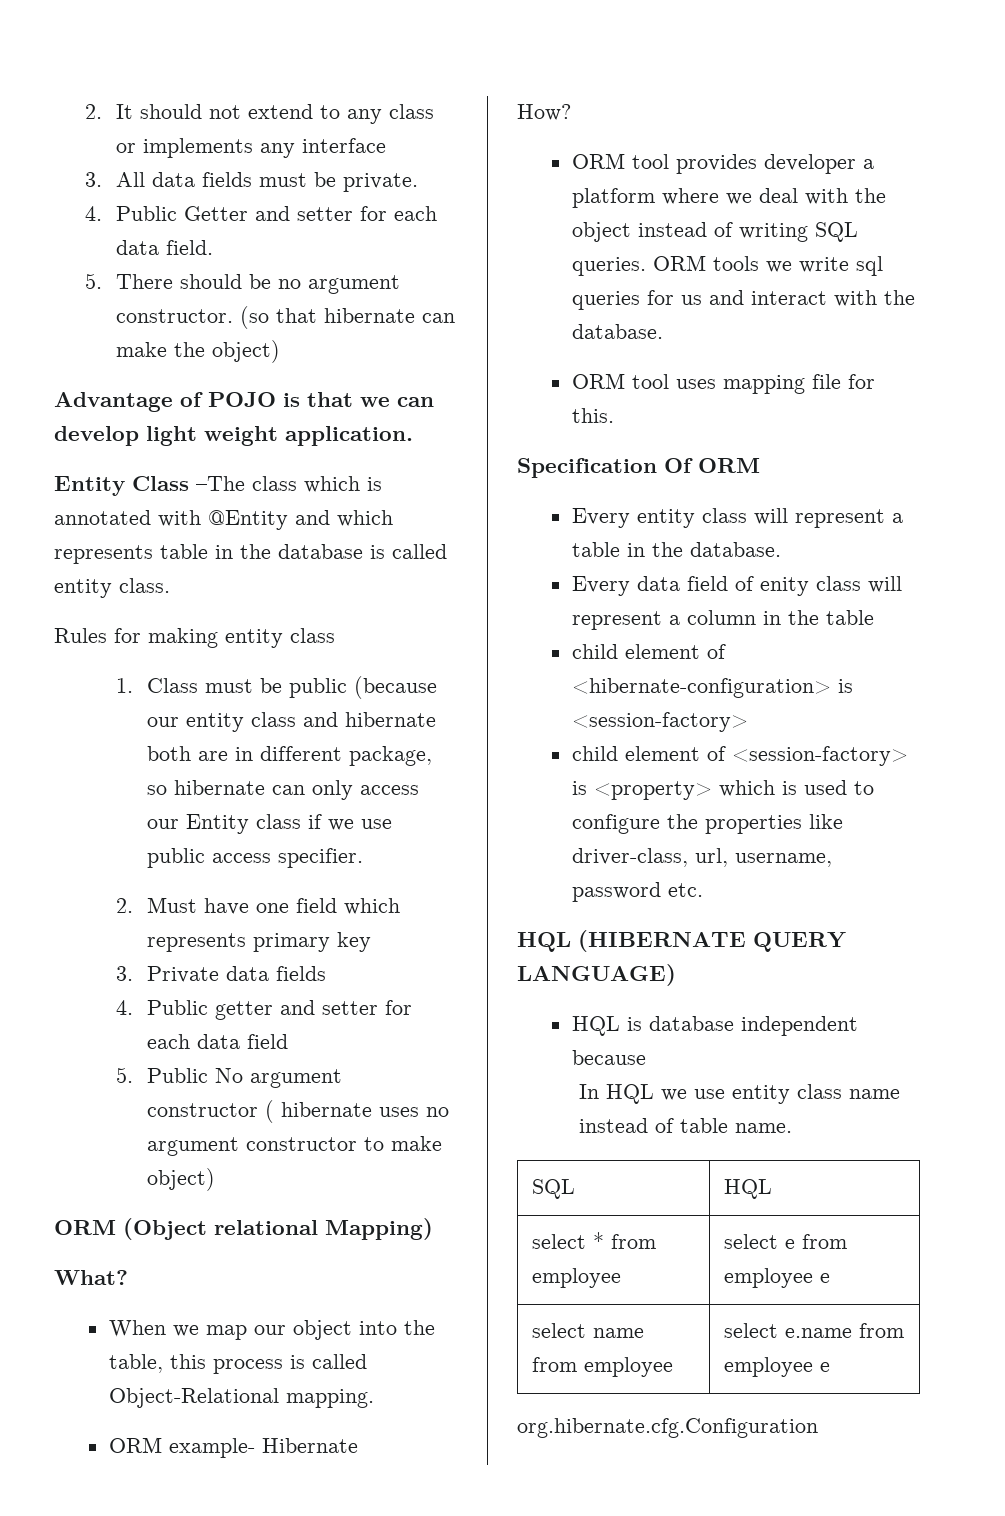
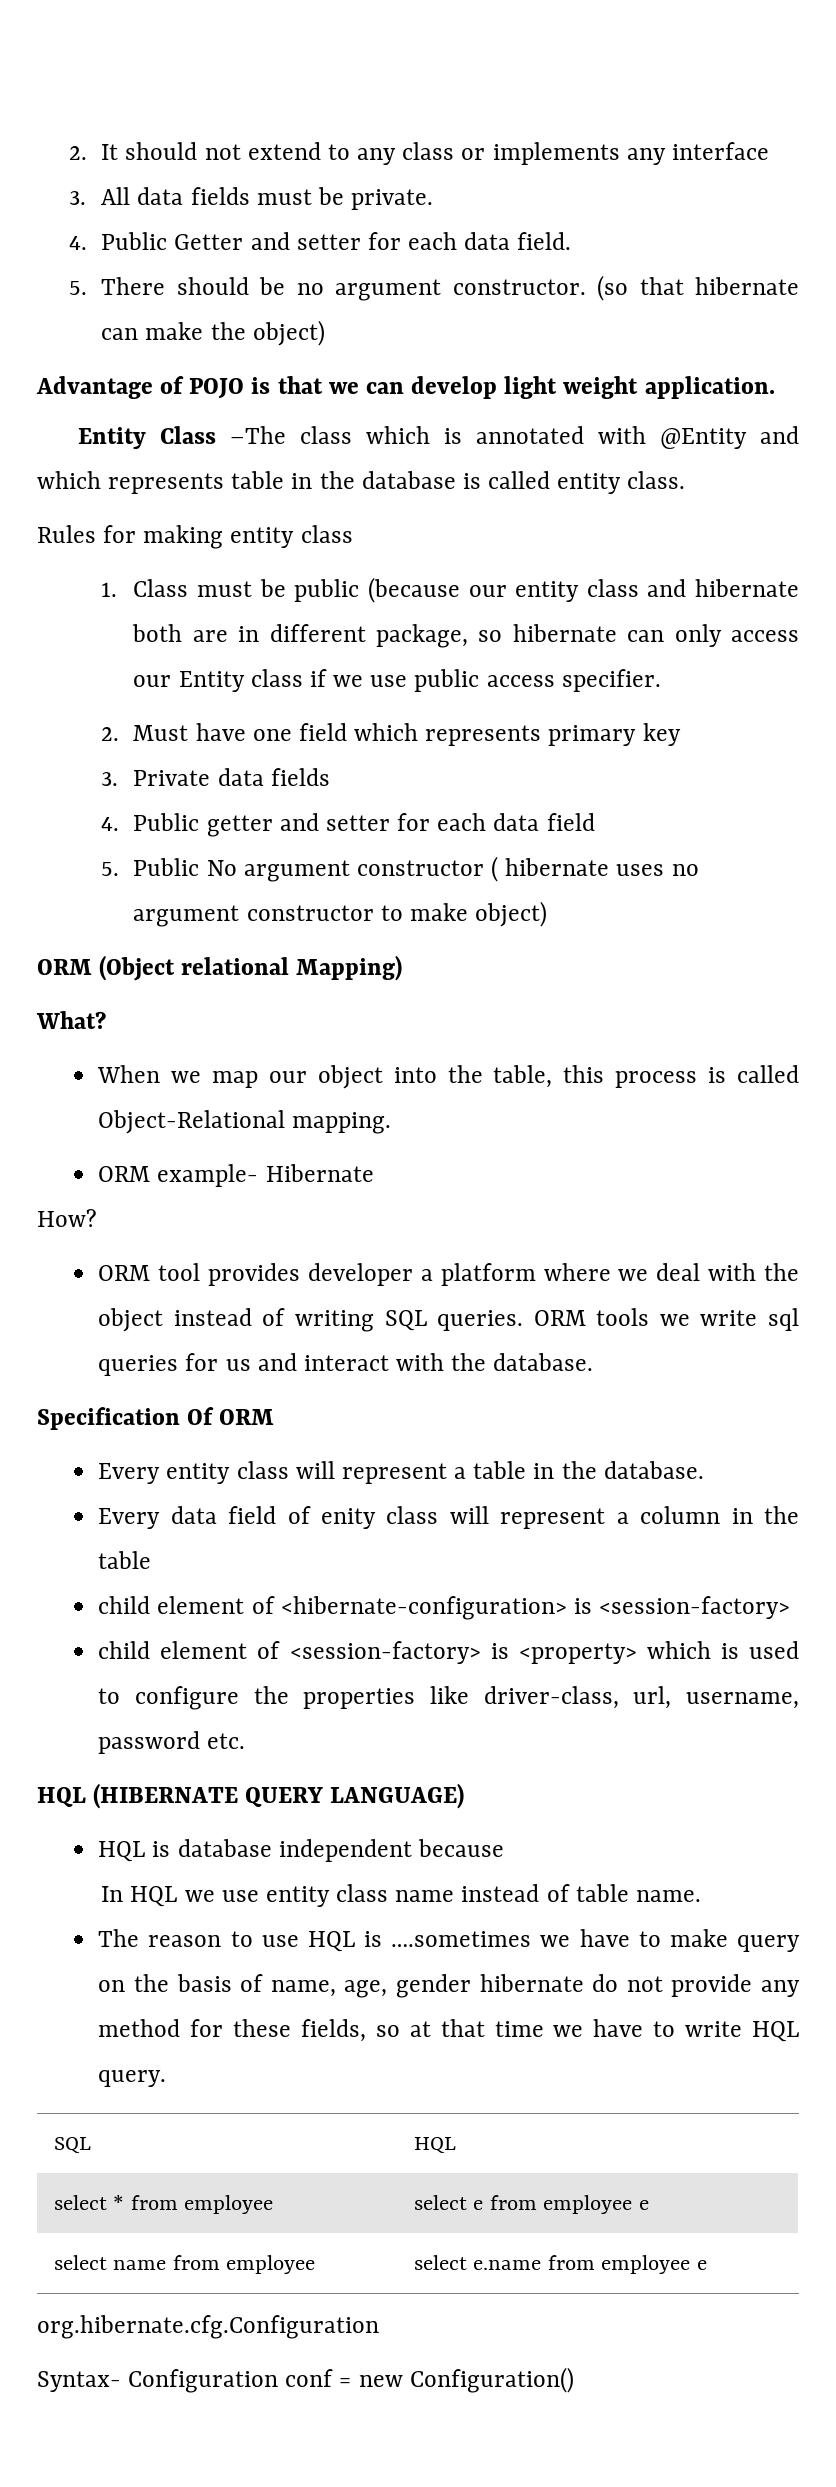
[571,373,875,394] [571,408,614,423] // ORM tool uses mapping file for this. -> (594, 1362) none
(793, 1128) none -> [98,1929,801,1952] [98,1974,800,1998] [98,2019,799,2042] [98,2070,167,2087] // The reason to use HQL is ….sometimes we have to make query on the basis of name, age, gender hibernate do not provide any method for these fields, so at that time we have to write HQL query.
(818, 1428) none -> [37,2367,574,2393] // Syntax- Configuration conf = new Configuration()

